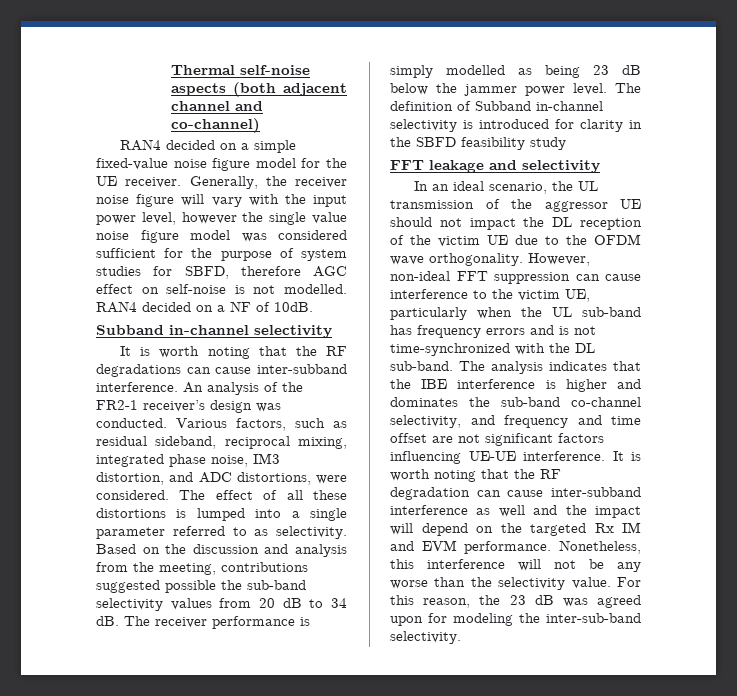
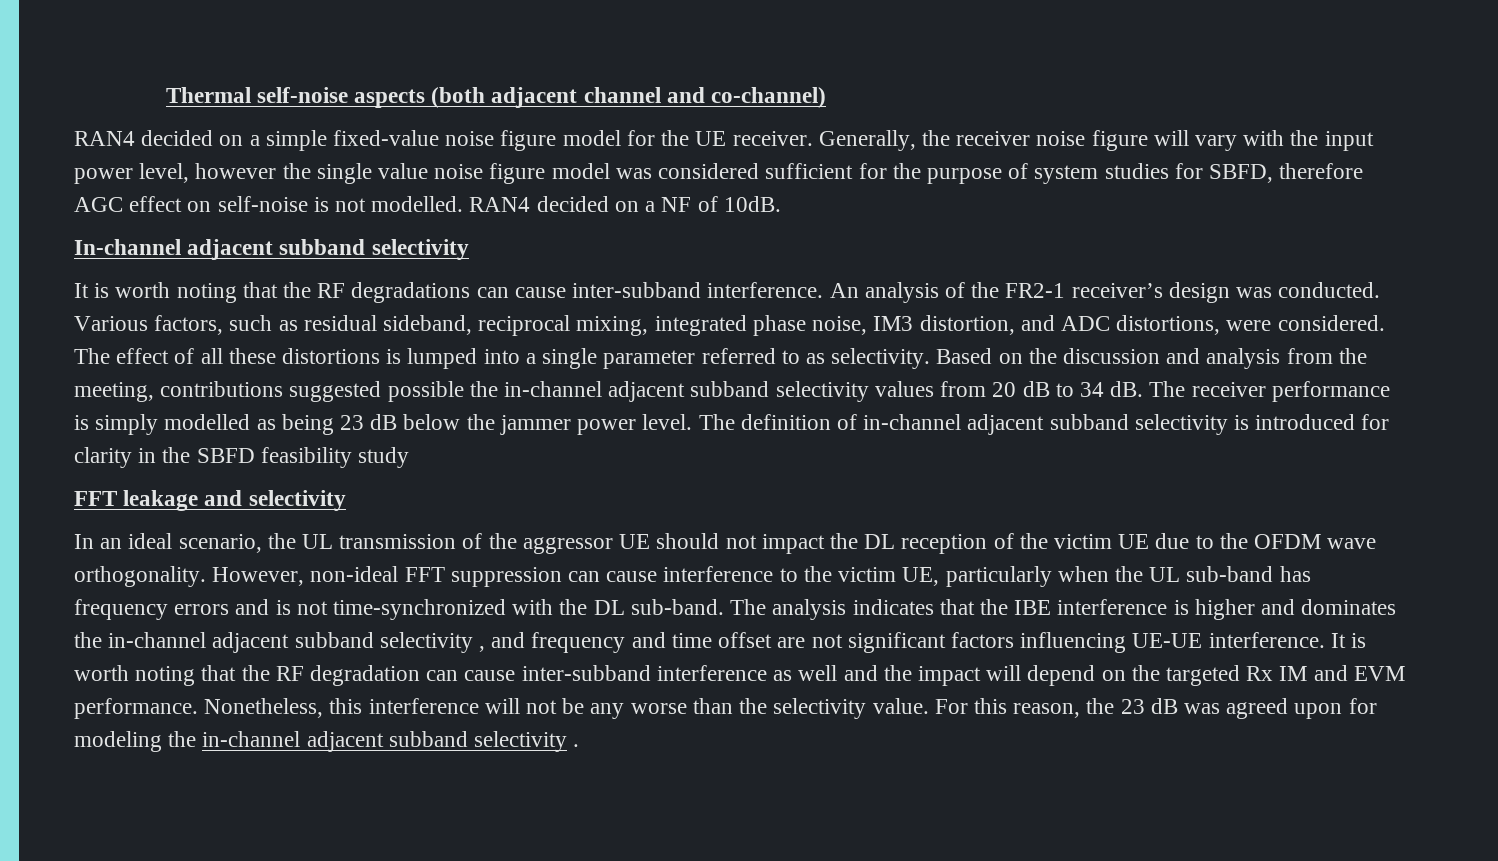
[96,325,249,335] Subband in-channel -> [74,239,366,260] In-channel adjacent subband
[247,580,306,590] sub-band -> [504,381,770,402] in-channel adjacent subband
[475,101,603,111] Subband in-channel -> [863,414,1129,435] in-channel adjacent subband
[501,397,641,407] [390,415,461,428] sub-band co-channel selectivity, -> [108,632,486,653] in-channel adjacent subband selectivity ,
[546,613,641,623] [390,631,461,644] inter-sub-band selectivity. -> [202,731,580,752] in-channel adjacent subband selectivity .

